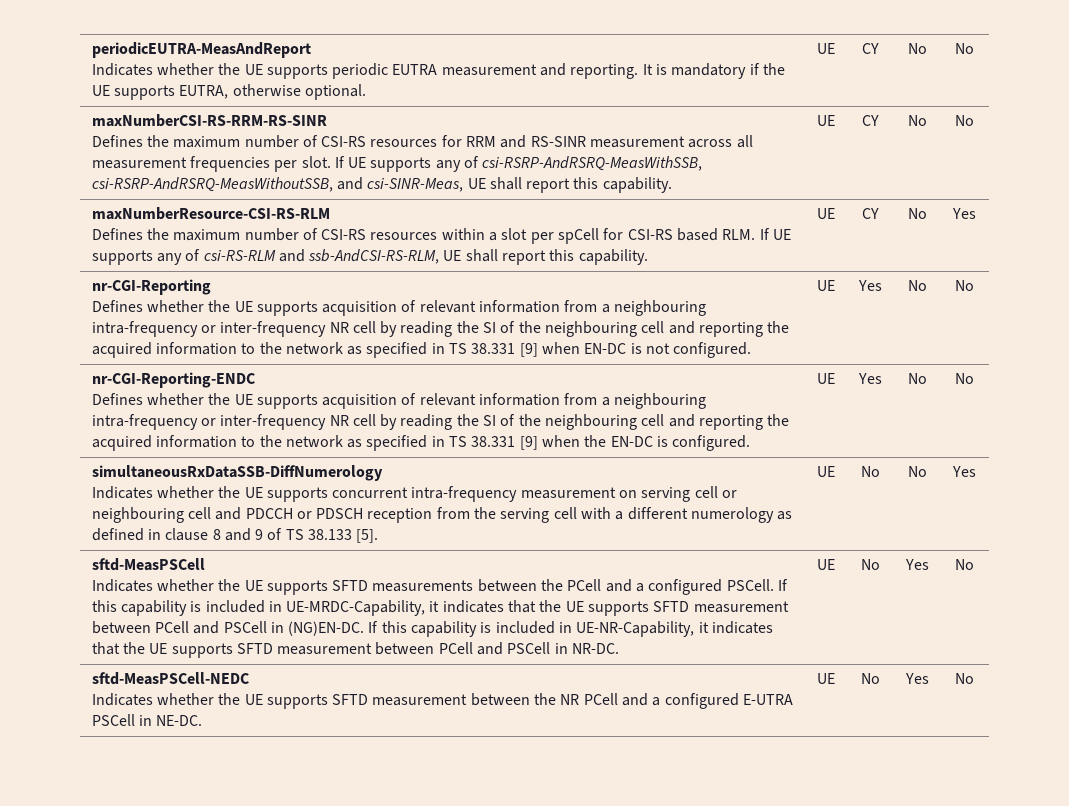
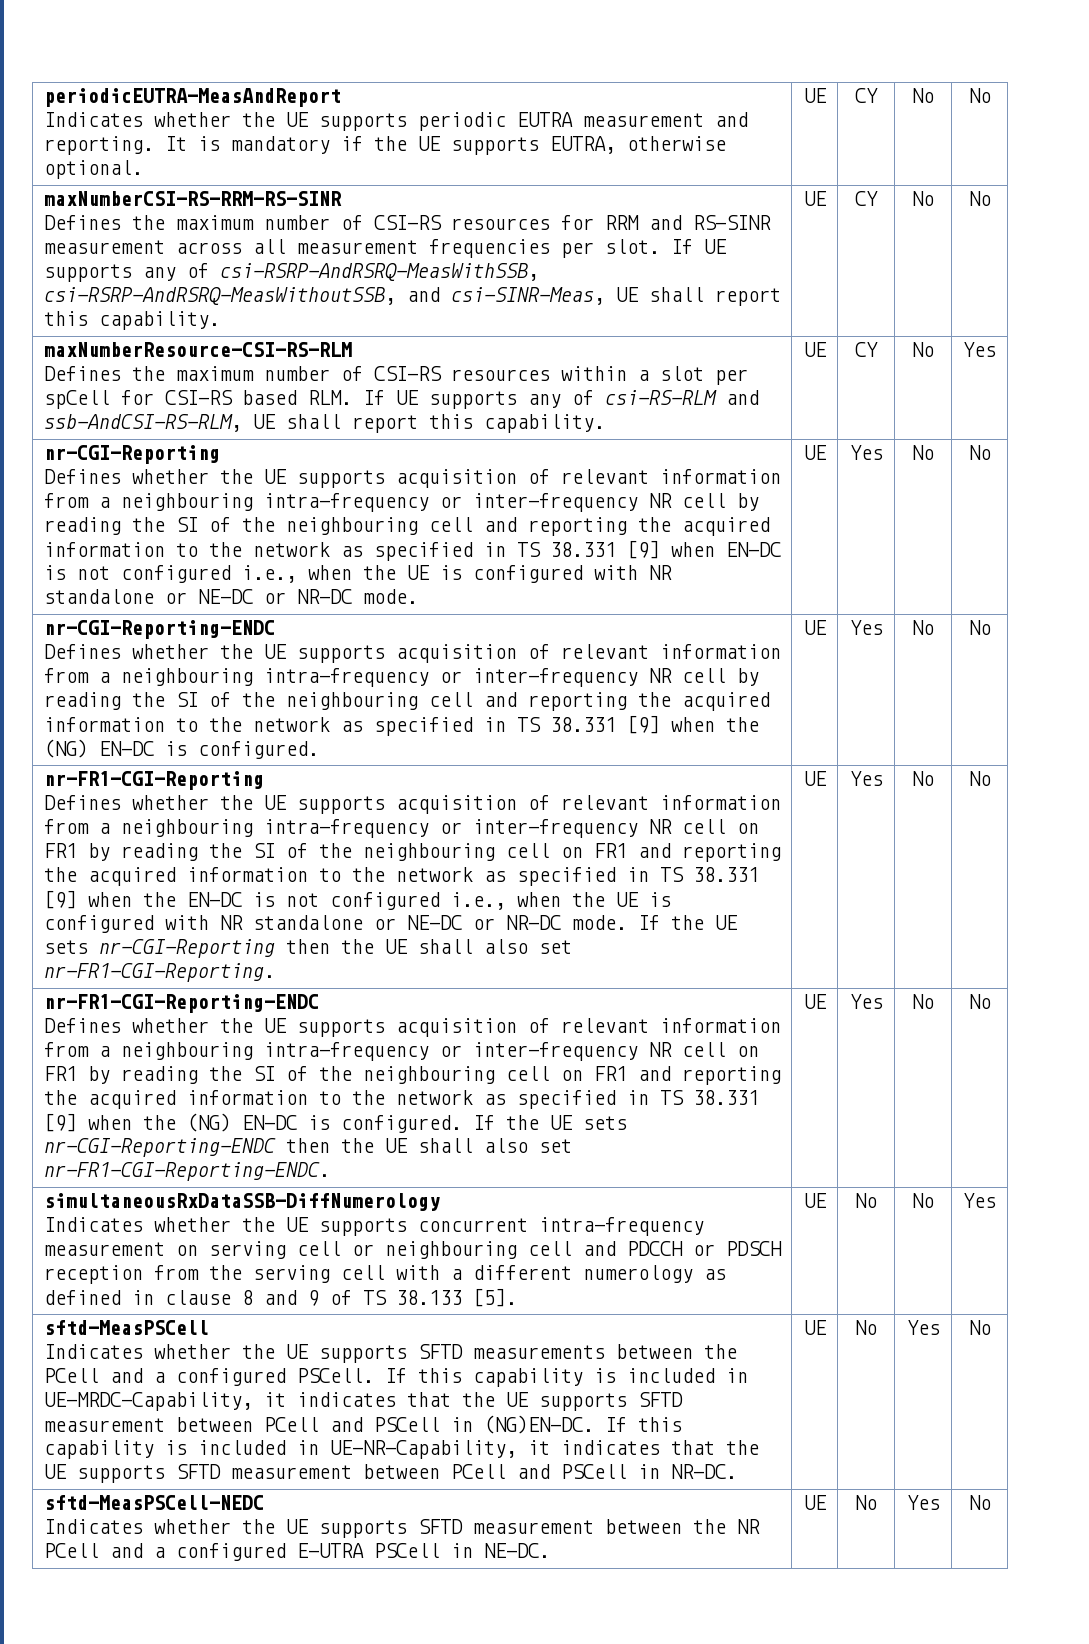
[673,342,752,358] configured. -> [120,565,672,583] [43,589,418,604] configured i.e., when the UE is configured with NR standalone or NE-DC or NR-DC mode.
(607, 441) none -> [43,739,88,758] (NG)
(974, 378) none -> [43,771,264,790] [43,795,781,814] [43,819,759,838] [43,843,781,862] [43,867,759,886] [43,890,671,910] [43,915,737,933] [43,939,572,958] [43,963,275,982] [803,771,826,786] [849,771,883,786] [912,771,934,786] [968,771,991,786] [43,994,319,1013] [43,1018,781,1037] [43,1042,759,1061] [43,1066,781,1085] [43,1090,759,1109] [43,1113,627,1133] [43,1138,572,1157] [43,1162,330,1181] [803,994,826,1009] [849,994,883,1009] [912,994,934,1009] [968,994,991,1009] // nr-FR1-CGI-Reporting // Defines whether the UE supports acquisition of relevant information from a neighbouring intra-frequency or inter-frequency NR cell on FR1 by reading the SI of the neighbouring cell on FR1 and reporting the acquired information to the network as specified in TS 38.331 [9] when the EN-DC is not configured i.e., when the UE is configured with NR standalone or NE-DC or NR-DC mode. If the UE sets nr-CGI-Reporting then the UE shall also set nr-FR1-CGI-Reporting. | UE | Yes | No | No // nr-FR1-CGI-Reporting-ENDC // Defines whether the UE supports acquisition of relevant information from a neighbouring intra-frequency or inter-frequency NR cell on FR1 by reading the SI of the neighbouring cell on FR1 and reporting the acquired information to the network as specified in TS 38.331 [9] when the (NG) EN-DC is configured. If the UE sets nr-CGI-Reporting-ENDC then the UE shall also set nr-FR1-CGI-Reporting-ENDC. | UE | Yes | No | No

